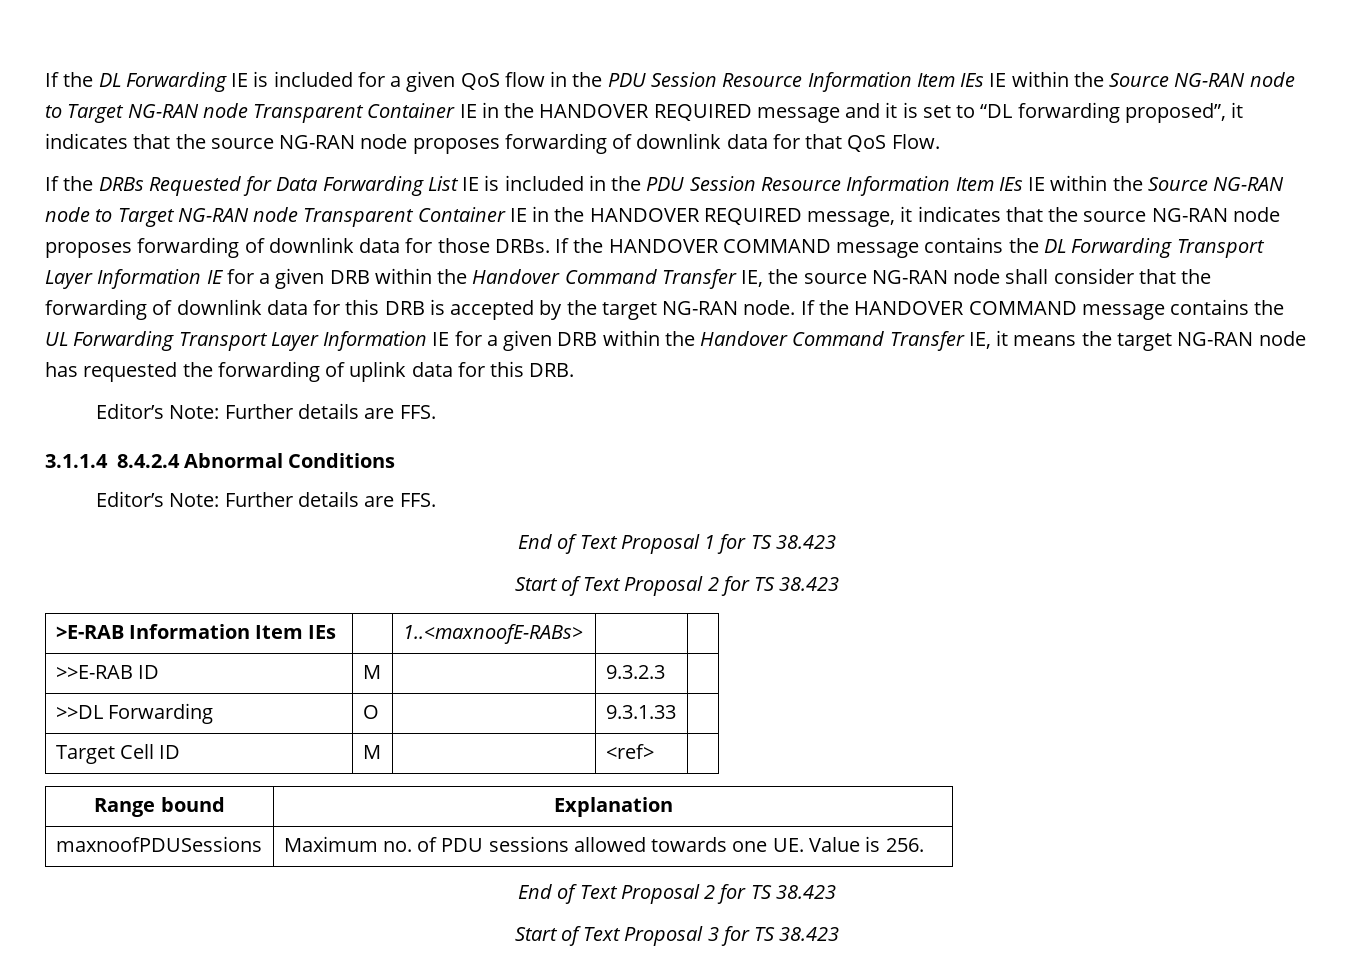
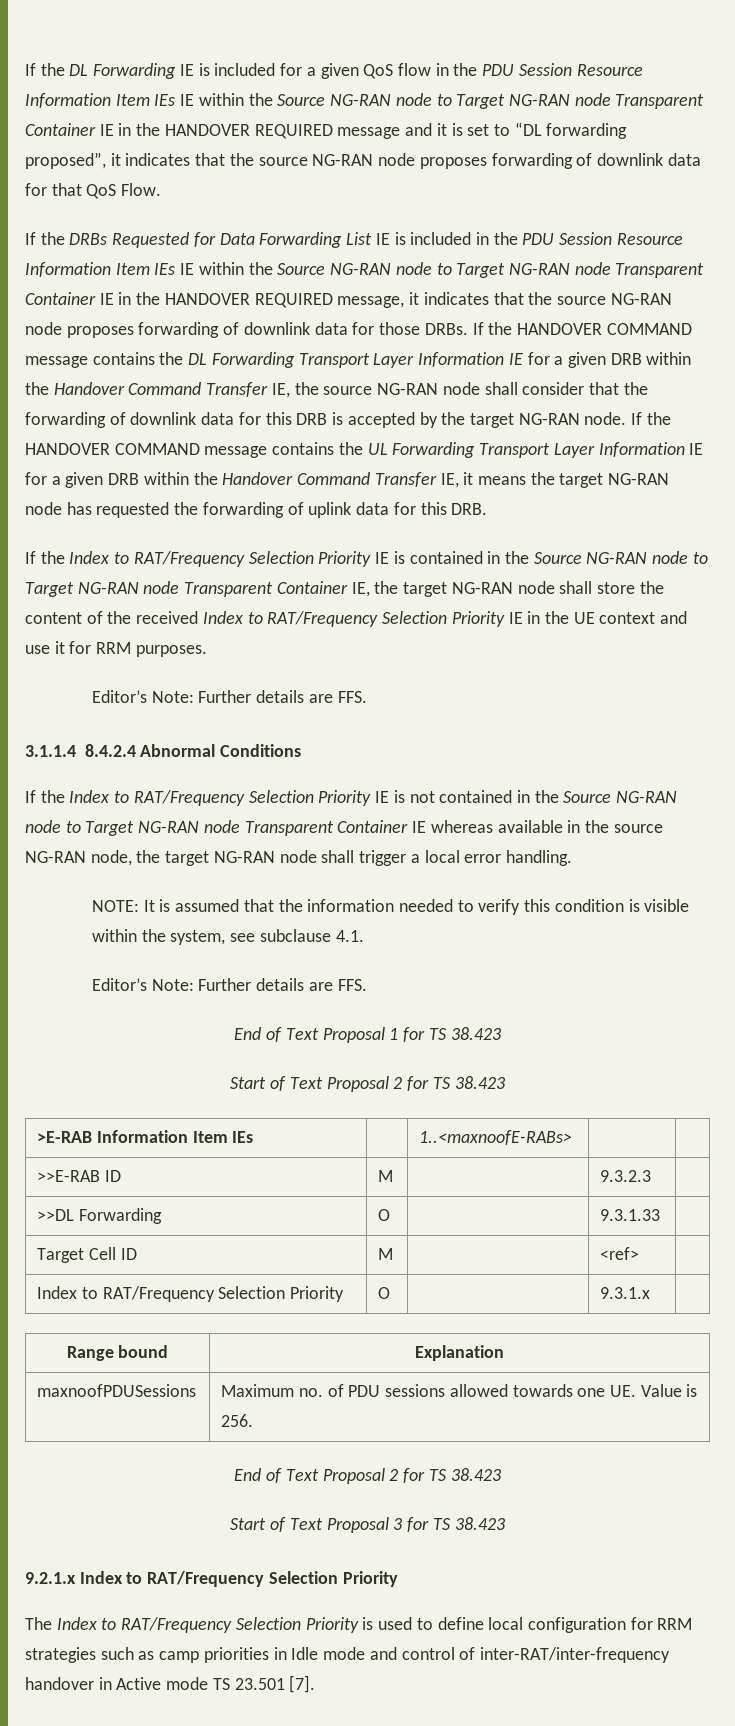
(575, 370) none -> [25,551,708,567] [25,581,664,597] [25,611,688,627] [25,641,207,657] // If the Index to RAT/Frequency Selection Priority IE is contained in the Source NG-RAN node to Target NG-RAN node Transparent Container IE, the target NG-RAN node shall store the content of the received Index to RAT/Frequency Selection Priority IE in the UE context and use it for RRM purposes.
(396, 460) none -> [25,790,678,806] [25,820,663,836] [25,850,572,866] [91,899,690,915] [91,929,364,945] // If the Index to RAT/Frequency Selection Priority IE is not contained in the Source NG-RAN node to Target NG-RAN node Transparent Container IE whereas available in the source NG-RAN node, the target NG-RAN node shall trigger a local error handling. // NOTE: It is assumed that the information needed to verify this condition is visible within the system, see subclause 4.1.
(654, 751) none -> [37,1286,345,1302] [378,1287,391,1299] [600,1287,651,1299] // Index to RAT/Frequency Selection Priority | O | | 9.3.1.x |
(840, 934) none -> [25,1571,398,1587] [25,1617,693,1633] [25,1647,670,1663] [25,1675,316,1693] // 9.2.1.x Index to RAT/Frequency Selection Priority // The Index to RAT/Frequency Selection Priority is used to define local configuration for RRM strategies such as camp priorities in Idle mode and control of inter-RAT/inter-frequency handover in Active mode TS 23.501 [7].

